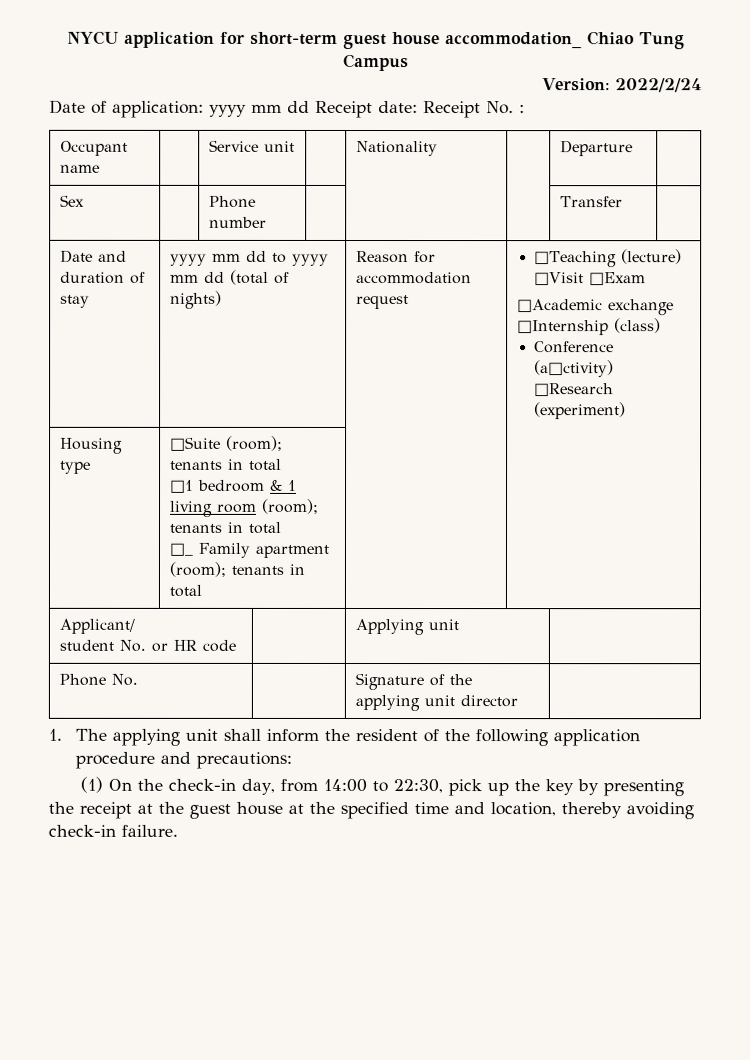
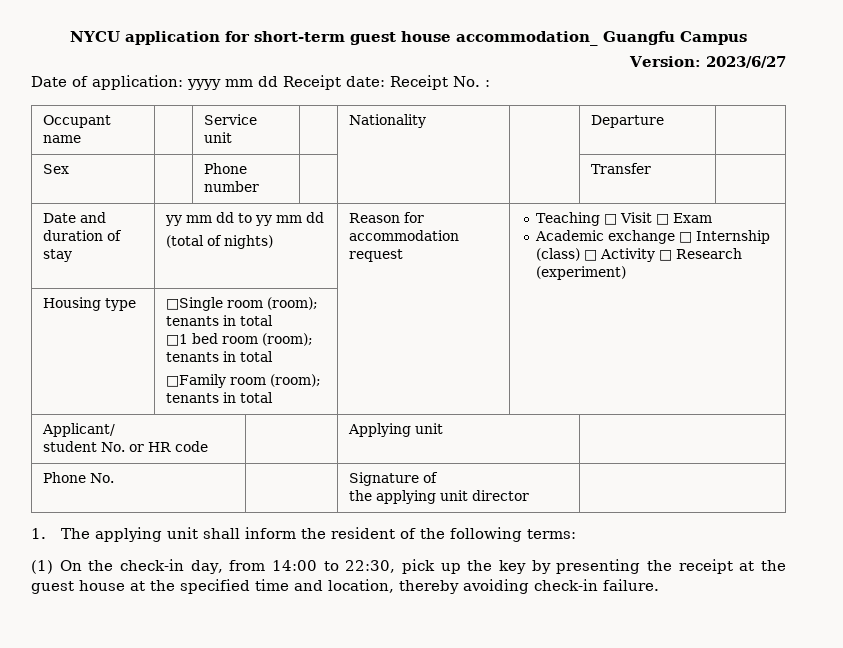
[586,31,685,50] Chiao Tung -> [603,31,675,45] Guangfu
[615,78,702,93] 2022/2/24 -> [706,56,786,68] 2023/6/27
[169,253,207,266] yyyy -> [164,215,182,226] yy
[291,253,329,266] [169,271,225,283] yyyy mm dd -> [254,212,324,226] yy mm dd //
[534,249,683,268] [534,272,647,286] [516,299,674,316] [516,318,661,336] [534,341,615,354] [534,360,615,378] [534,383,615,397] □Teaching (lecture) □Visit □Exam // □Academic exchange □Internship (class) // Conference (a□ctivity) □Research -> [535,212,712,226] [534,230,770,244] [535,248,742,262] Teaching □ Visit □ Exam // Academic exchange □ Internship (class) □ Activity □ Research
[169,436,221,451] □Suite -> [165,297,263,311] □Single room
[197,479,297,492] [169,498,319,517] [168,521,282,534] [168,542,329,558] bedroom & 1 living room (room); tenants in total // □_ Family apartment -> [191,333,313,346] [165,351,273,362] [165,374,266,388] bed room (room); tenants in total // □Family room
(445, 680) none -> (438, 477) //
[552,729,640,747] [74,751,292,769] application procedure and precautions: -> [526,529,576,539] terms:

